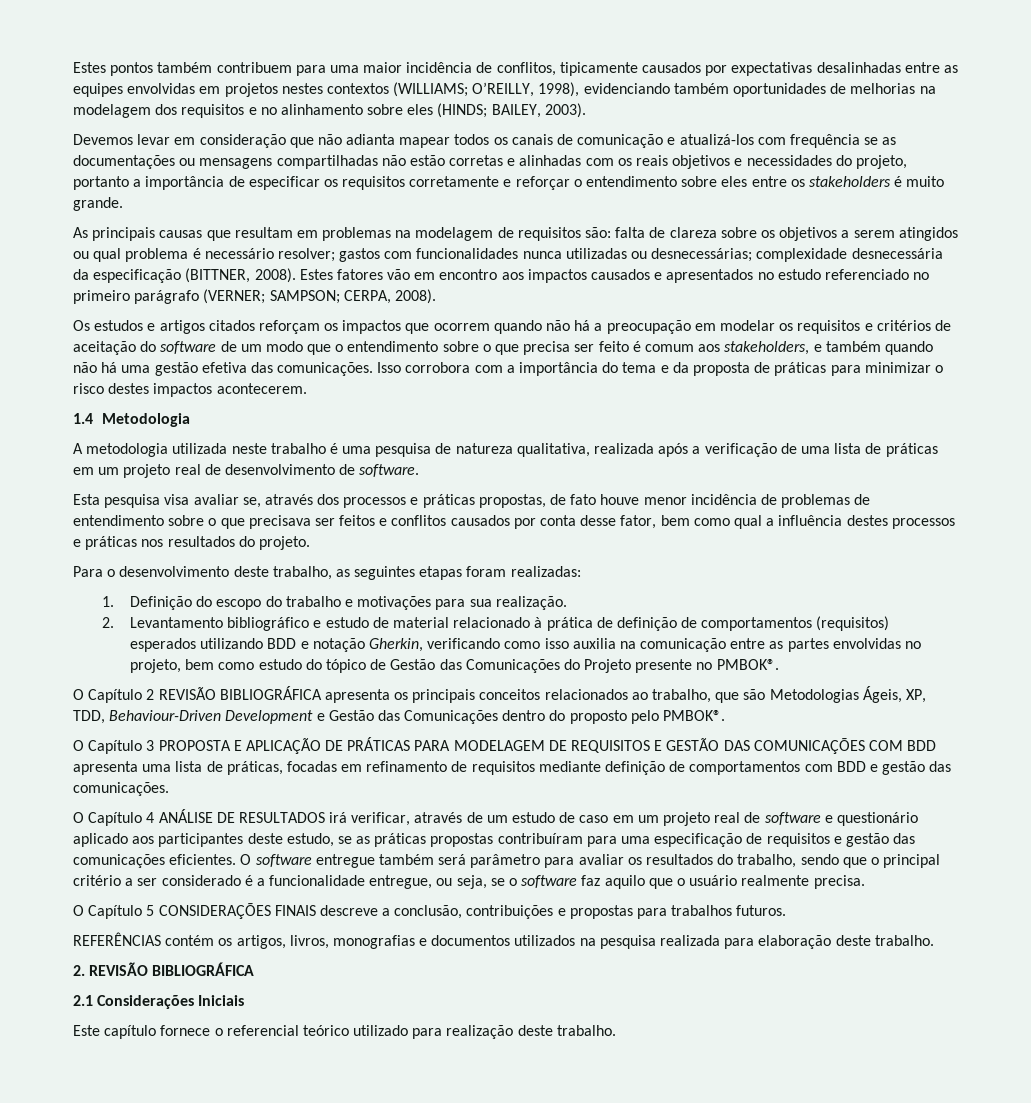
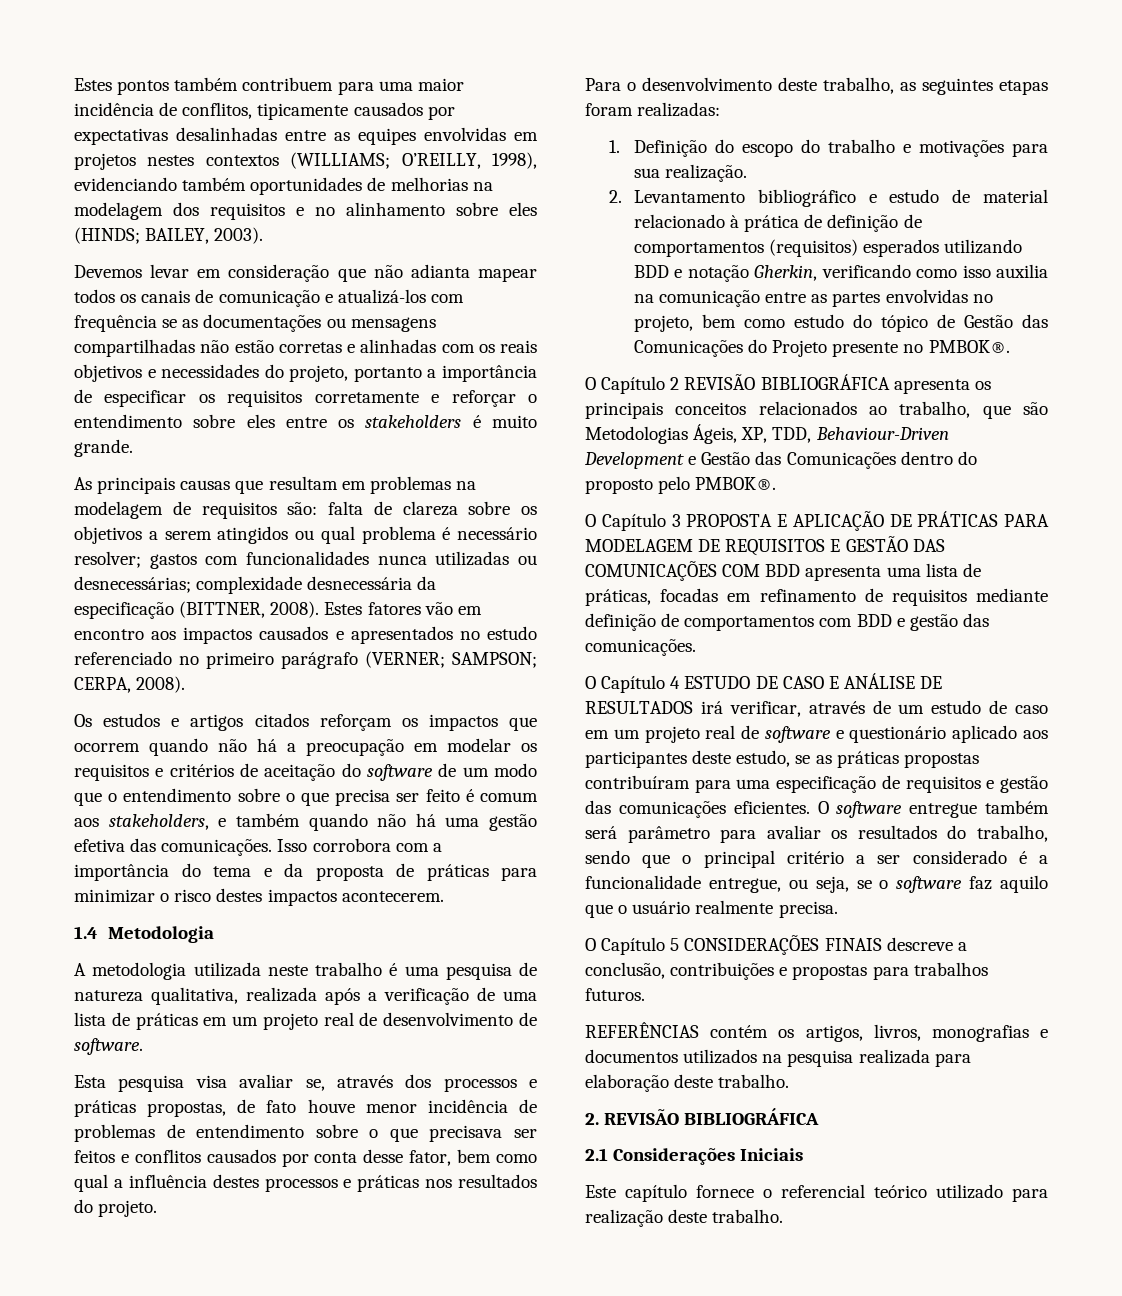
(155, 817) none -> [684,676,839,689] ESTUDO DE CASO E

